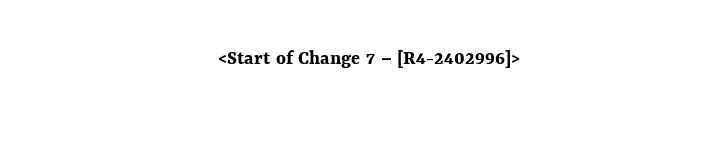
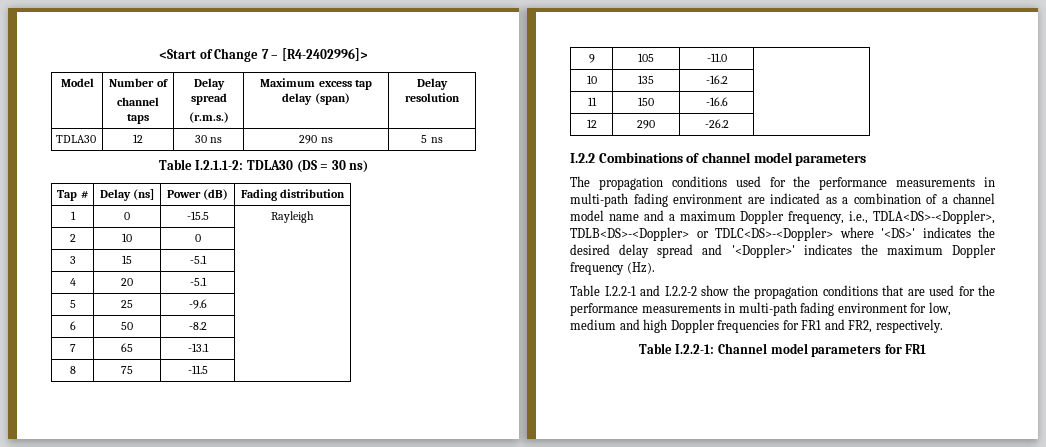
(521, 59) none -> [60,78,94,87] [109,78,168,87] [117,97,159,106] [127,114,149,124] [193,78,225,90] [190,93,227,105] [188,112,229,123] [260,78,372,90] [282,93,350,105] [417,78,448,90] [405,93,460,102] [56,135,97,143] [133,134,143,143] [194,135,223,143] [299,135,333,144] [421,135,443,143] [158,159,369,173] [57,190,89,201] [99,189,155,201] [166,189,229,200] [240,189,346,201] [70,211,76,220] [124,212,130,220] [186,211,209,220] [271,211,314,223] [69,234,76,242] [122,233,132,242] [194,234,201,242] [69,256,76,264] [122,255,132,264] [189,255,207,264] [69,278,76,286] [121,278,133,286] [189,277,207,286] [69,300,76,308] [121,300,133,308] [188,299,207,309] [69,321,76,330] [121,322,133,330] [188,322,207,330] [69,344,76,352] [121,343,133,352] [187,343,209,352] [69,366,76,374] [121,366,133,374] [187,365,208,374] [588,54,595,63] [638,53,654,62] [706,53,727,62] [586,75,597,84] [638,75,654,84] [705,75,728,84] [587,97,597,106] [638,97,654,106] [705,97,728,106] [586,119,597,128] [637,120,655,129] [704,119,729,128] [570,152,867,166] [570,176,995,190] [570,193,995,207] [570,210,995,224] [570,227,995,241] [570,244,996,258] [570,262,655,275] [570,285,995,299] [570,302,951,316] [570,319,943,333] [638,343,927,357] // Model | Number of // channel taps | Delay spread // (r.m.s.) | Maximum excess tap delay (span) | Delay resolution // TDLA30 | 12 | 30 ns | 290 ns | 5 ns // Table I.2.1.1-2: TDLA30 (DS = 30 ns) // Tap # | Delay (ns] | Power (dB) | Fading distribution // 1 | 0 | -15.5 | Rayleigh // 2 | 10 | 0 | // 3 | 15 | -5.1 | // 4 | 20 | -5.1 | // 5 | 25 | -9.6 | // 6 | 50 | -8.2 | // 7 | 65 | -13.1 | // 8 | 75 | -11.5 | // 9 | 105 | -11.0 | // 10 | 135 | -16.2 | // 11 | 150 | -16.6 | // 12 | 290 | -26.2 | // I.2.2 Combinations of channel model parameters // The propagation conditions used for the performance measurements in multi-path fading environment are indicated as a combination of a channel model name and a maximum Doppler frequency, i.e., TDLA<DS>-<Doppler>, TDLB<DS>-<Doppler> or TDLC<DS>-<Doppler> where '<DS>' indicates the desired delay spread and '<Doppler>' indicates the maximum Doppler frequency (Hz). // Table I.2.2-1 and I.2.2-2 show the propagation conditions that are used for the performance measurements in multi-path fading environment for low, medium and high Doppler frequencies for FR1 and FR2, respectively. // Table I.2.2-1: Channel model parameters for FR1

